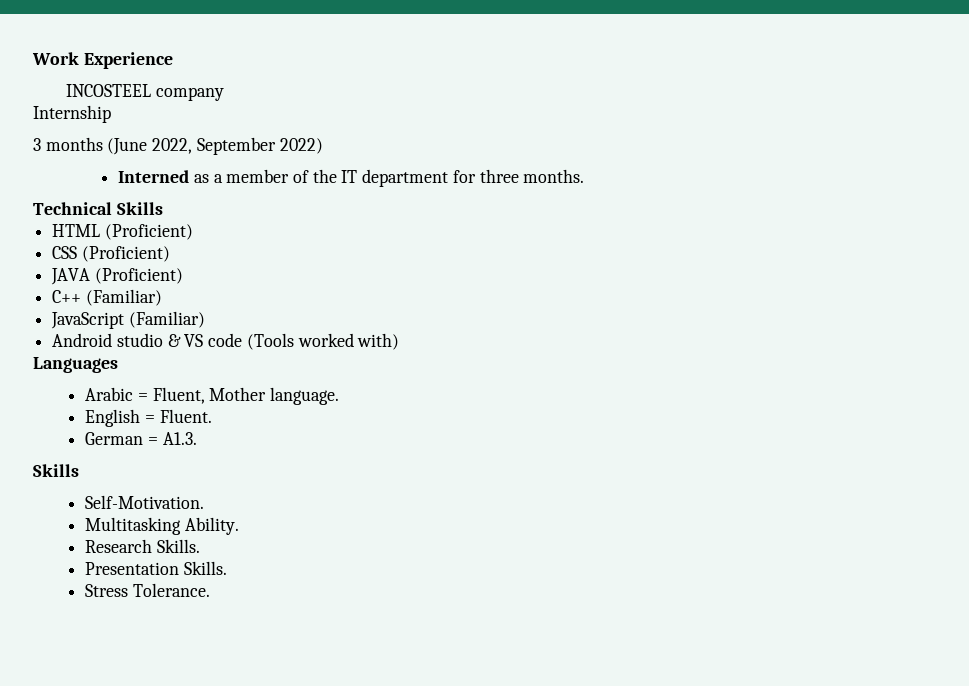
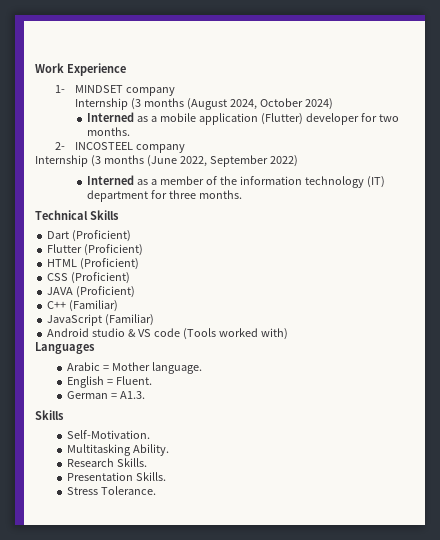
(173, 60) none -> [55,85,176,96] [75,98,333,110] [87,112,400,125] [87,127,131,136] [55,142,66,150] 1- MINDSET company // Internship (3 months (August 2024, October 2024) // Interned as a mobile application (Flutter) developer for two months. // 2-
[33,138,41,151] // 3 -> [90,155,101,167] (3
[341,170,358,183] IT -> [240,176,386,188] information technology (IT)
(163, 208) none -> [47,230,132,242] [47,244,144,256] // Dart (Proficient) // Flutter (Proficient)
[152,387,205,404] Fluent, -> (110, 368) none

